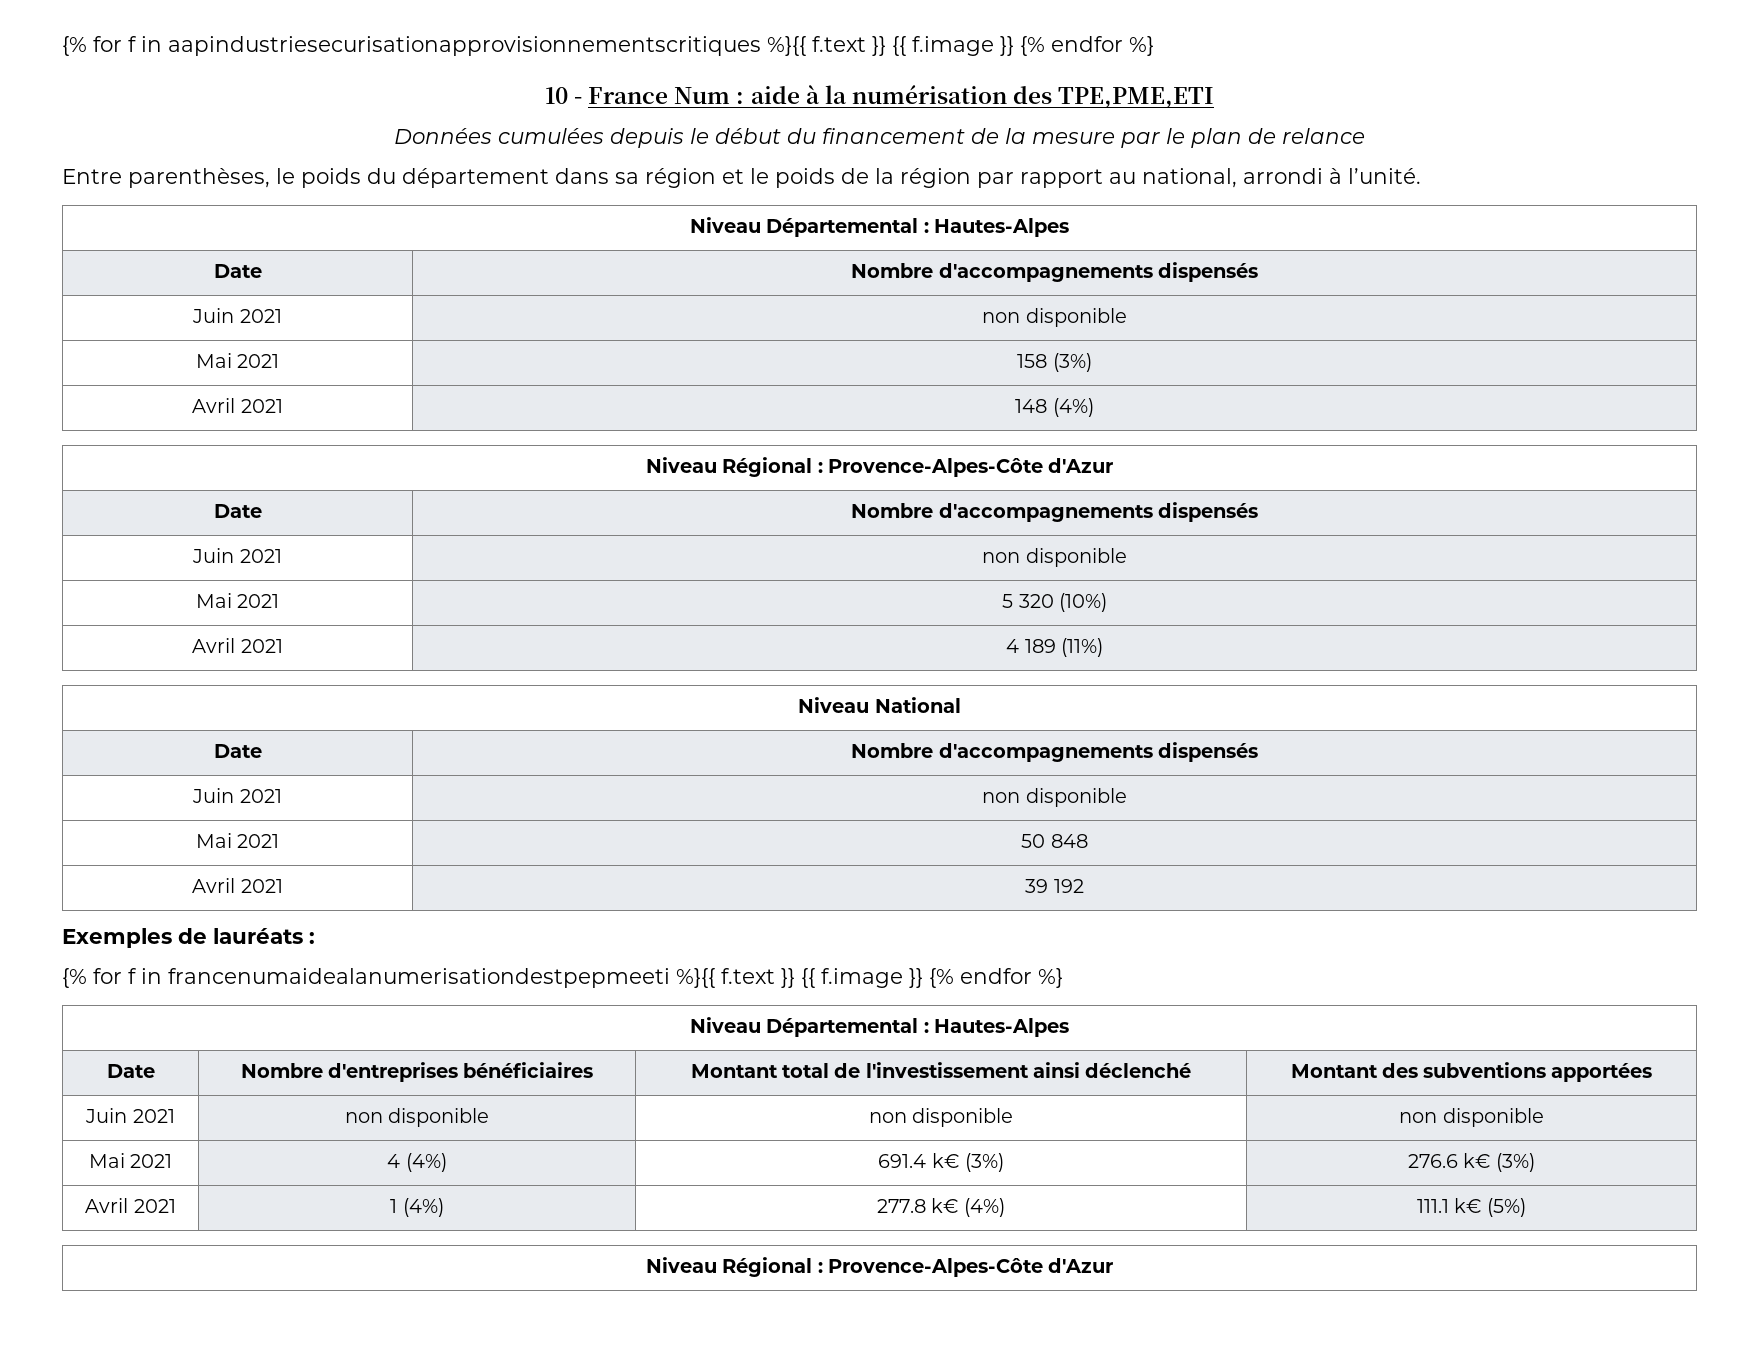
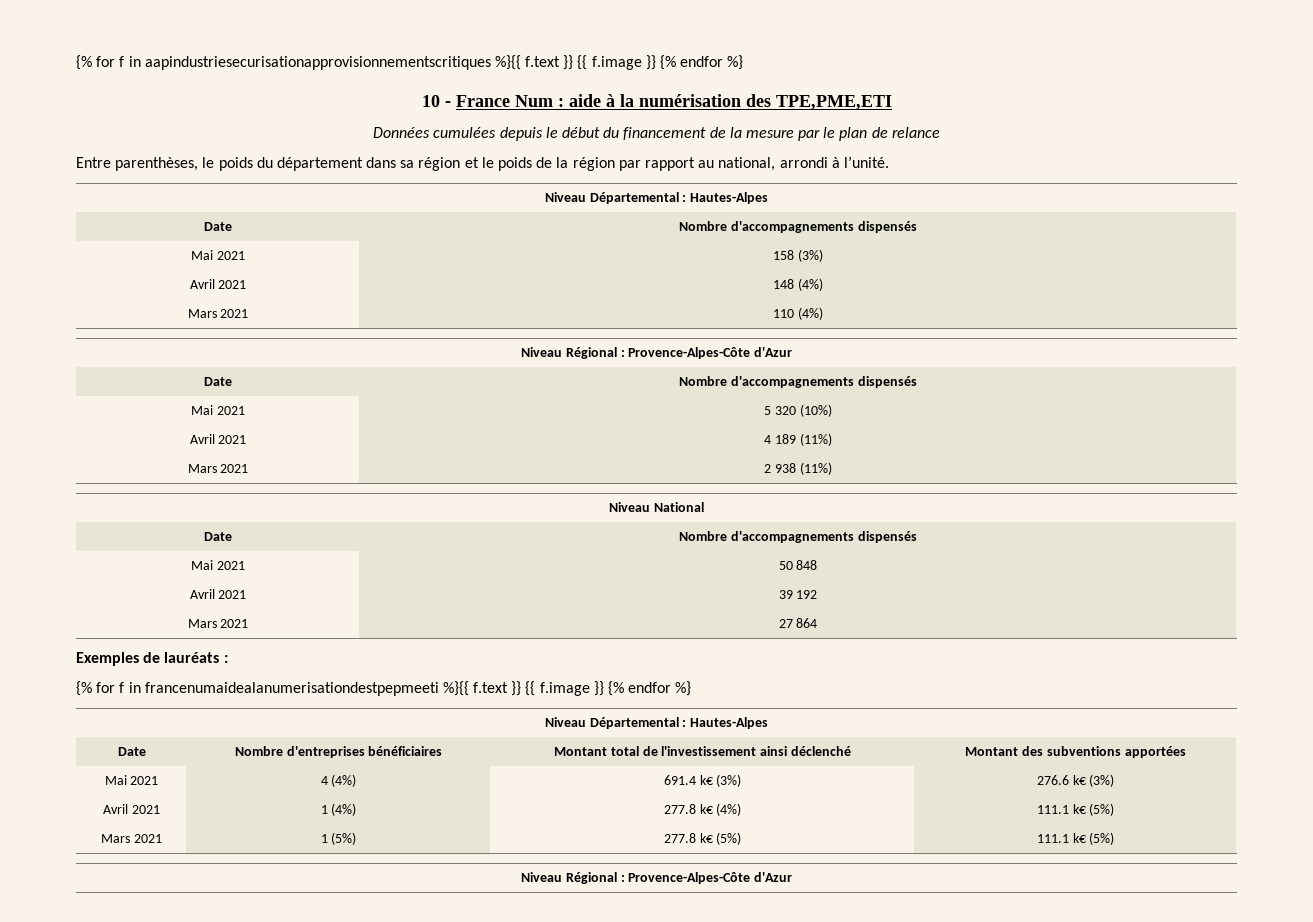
[192,308,282,323] [982,308,1127,327] // Juin 2021 | non disponible -> (917, 227) none
(1094, 407) none -> [187,309,249,318] [773,307,823,320] // Mars 2021 | 110 (4%)
[192,548,282,563] [982,548,1127,567] // Juin 2021 | non disponible -> (917, 382) none
(1103, 647) none -> [187,464,249,473] [764,462,832,475] // Mars 2021 | 2 938 (11%)
[192,788,282,803] [982,788,1127,807] // Juin 2021 | non disponible -> (917, 537) none
(1084, 886) none -> [187,619,249,628] [778,618,818,628] // Mars 2021 | 27 864
[85,1108,175,1123] [344,1108,490,1127] [868,1108,1014,1127] [1399,1108,1544,1127] // Juin 2021 | non disponible | non disponible | non disponible -> (1186, 752) none
(1527, 1207) none -> [101,834,162,843] [320,832,357,845] [663,832,742,845] [1036,832,1115,845] // Mars 2021 | 1 (5%) | 277.8 k€ (5%) | 111.1 k€ (5%)

